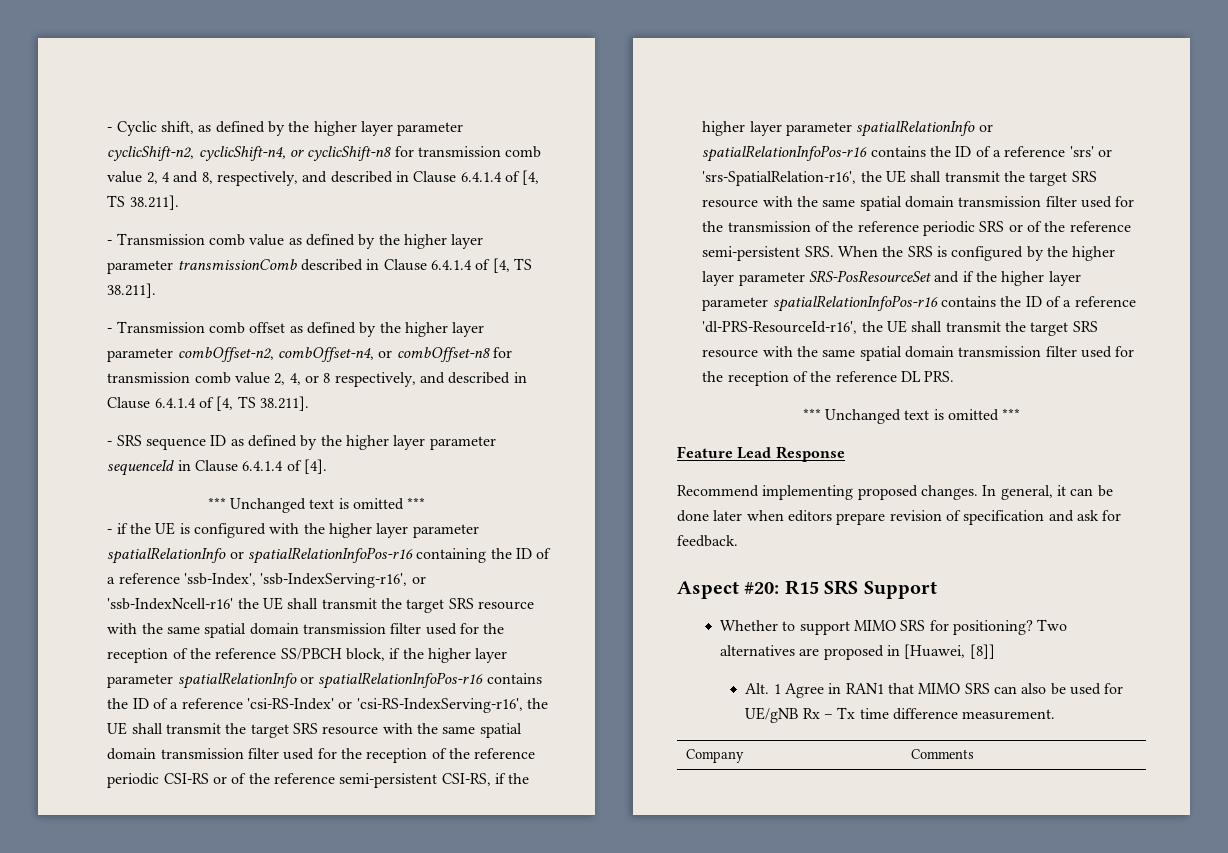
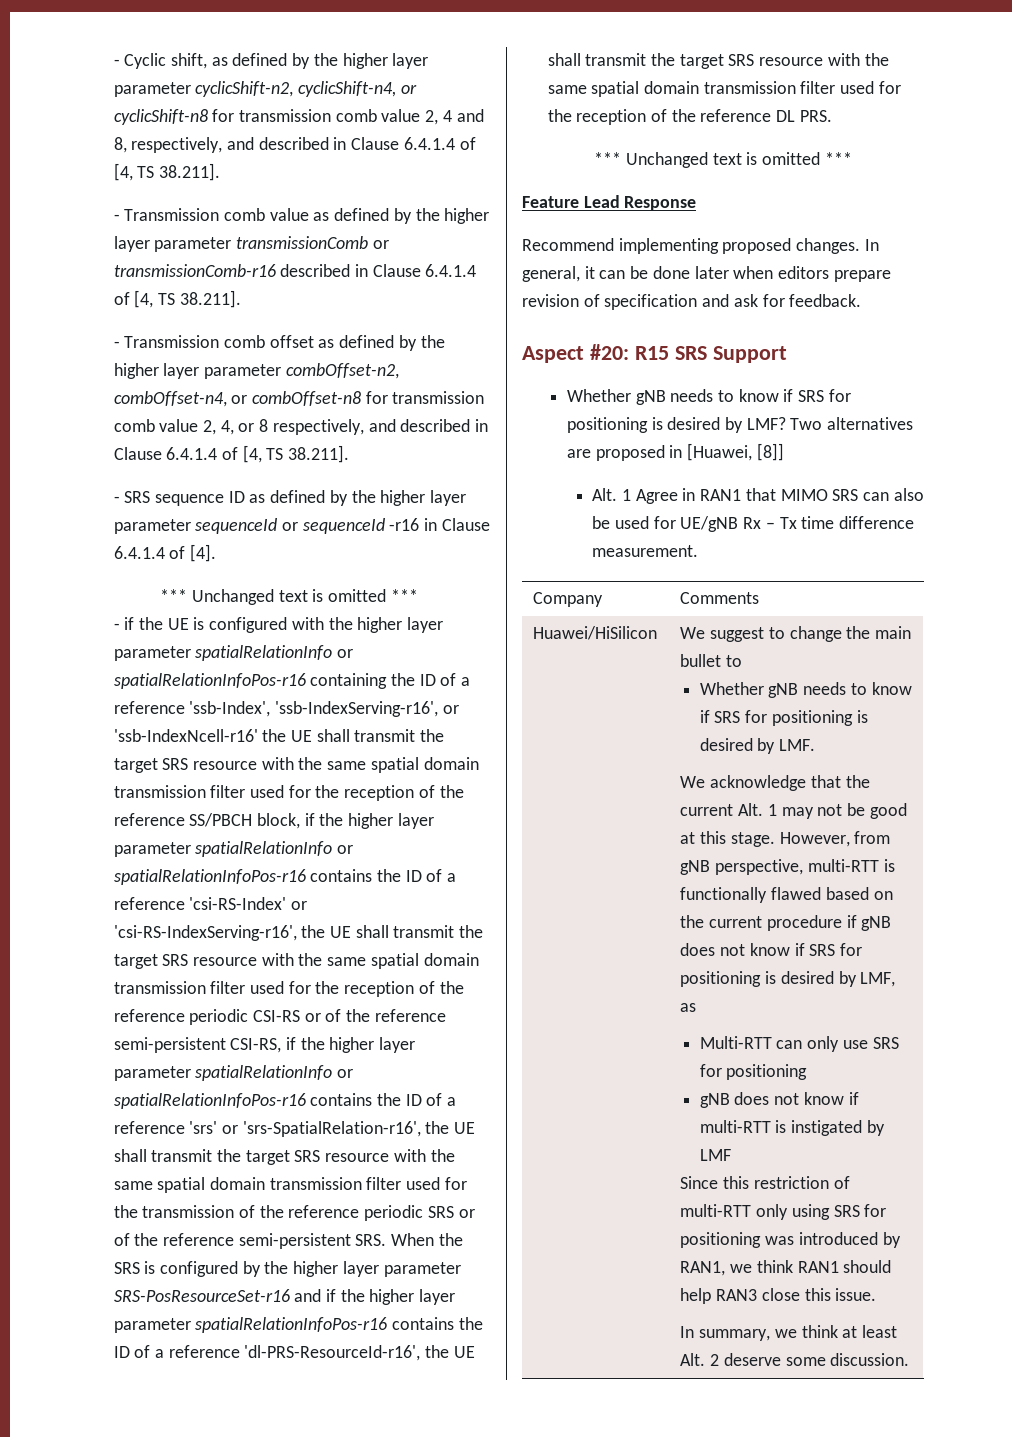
(297, 264) none -> [372,240,389,249] [113,264,276,277] or transmissionComb-r16
(175, 468) none -> [281,518,420,534] or sequenceId -r16
[809,270,932,282] SRS-PosResourceSet -> [113,1289,290,1302] SRS-PosResourceSet-r16
[782,620,1033,635] to support MIMO SRS for positioning? -> [635,389,851,405] [566,417,786,433] gNB needs to know if SRS for positioning is desired by LMF?
(975, 754) none -> [533,626,658,640] [680,626,912,642] [680,654,743,667] [699,682,912,698] [699,710,868,726] [699,738,816,754] [680,775,870,791] [680,803,907,819] [680,831,891,847] [680,859,895,875] [680,887,893,903] [680,915,892,931] [680,943,863,956] [680,971,896,987] [680,1003,697,1012] [699,1036,899,1052] [699,1064,808,1080] [699,1092,859,1108] [699,1120,885,1136] [699,1149,731,1161] [680,1176,850,1189] [680,1204,887,1220] [680,1232,901,1248] [680,1260,892,1276] [680,1288,877,1304] [680,1325,898,1341] [680,1353,910,1366] // Huawei/HiSilicon | We suggest to change the main bullet to // Whether gNB needs to know if SRS for positioning is desired by LMF. // We acknowledge that the current Alt. 1 may not be good at this stage. However, from gNB perspective, multi-RTT is functionally flawed based on the current procedure if gNB does not know if SRS for positioning is desired by LMF, as // Multi-RTT can only use SRS for positioning // gNB does not know if multi-RTT is instigated by LMF // Since this restriction of multi-RTT only using SRS for positioning was introduced by RAN1, we think RAN1 should help RAN3 close this issue. // In summary, we think at least Alt. 2 deserve some discussion.

